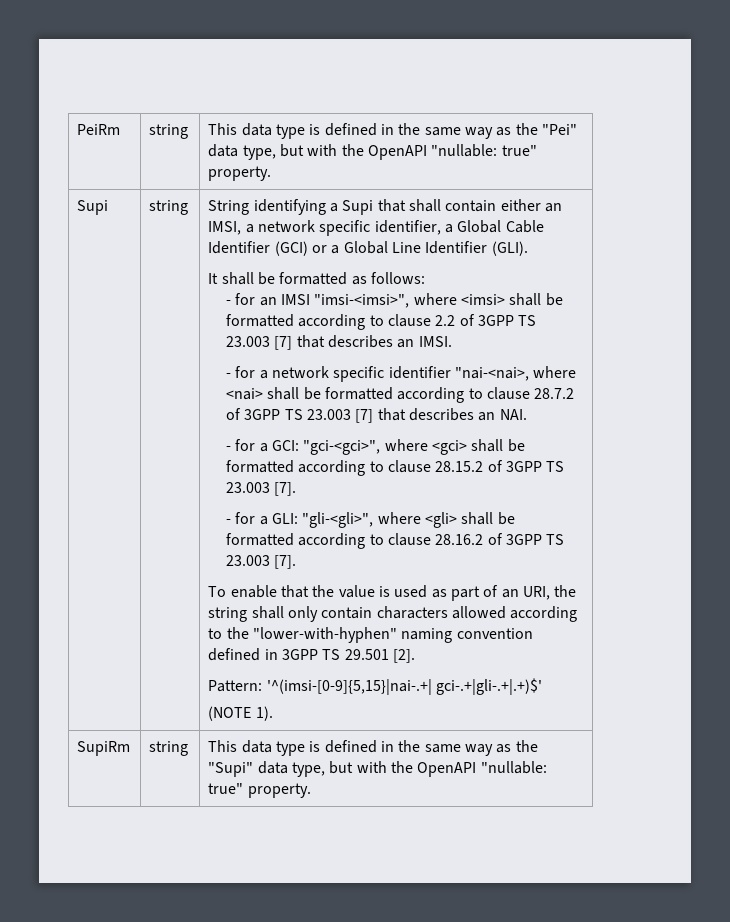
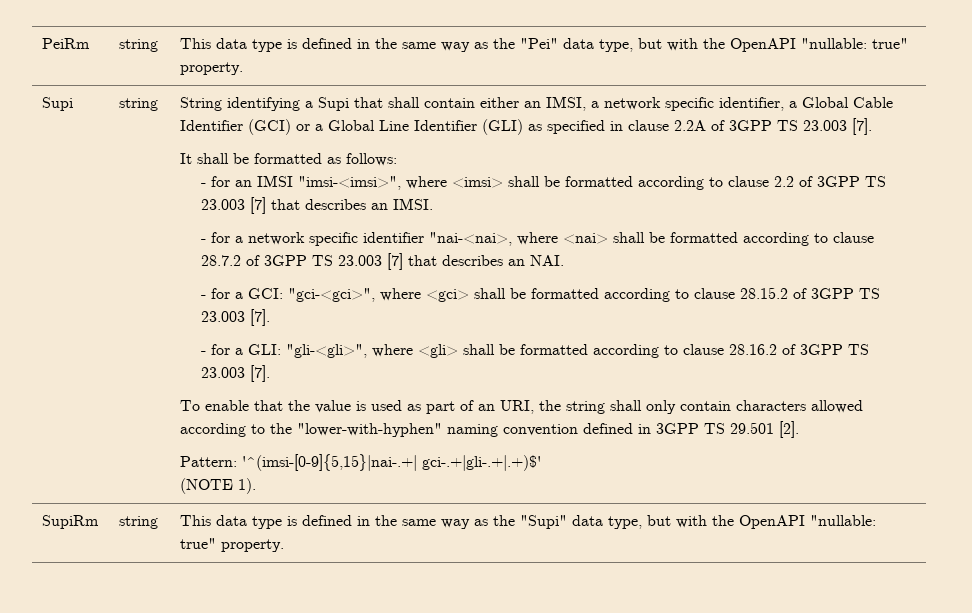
[491,241,528,256] (GLI). -> [482,118,873,135] (GLI) as specified in clause 2.2A of 3GPP TS 23.003 [7].

